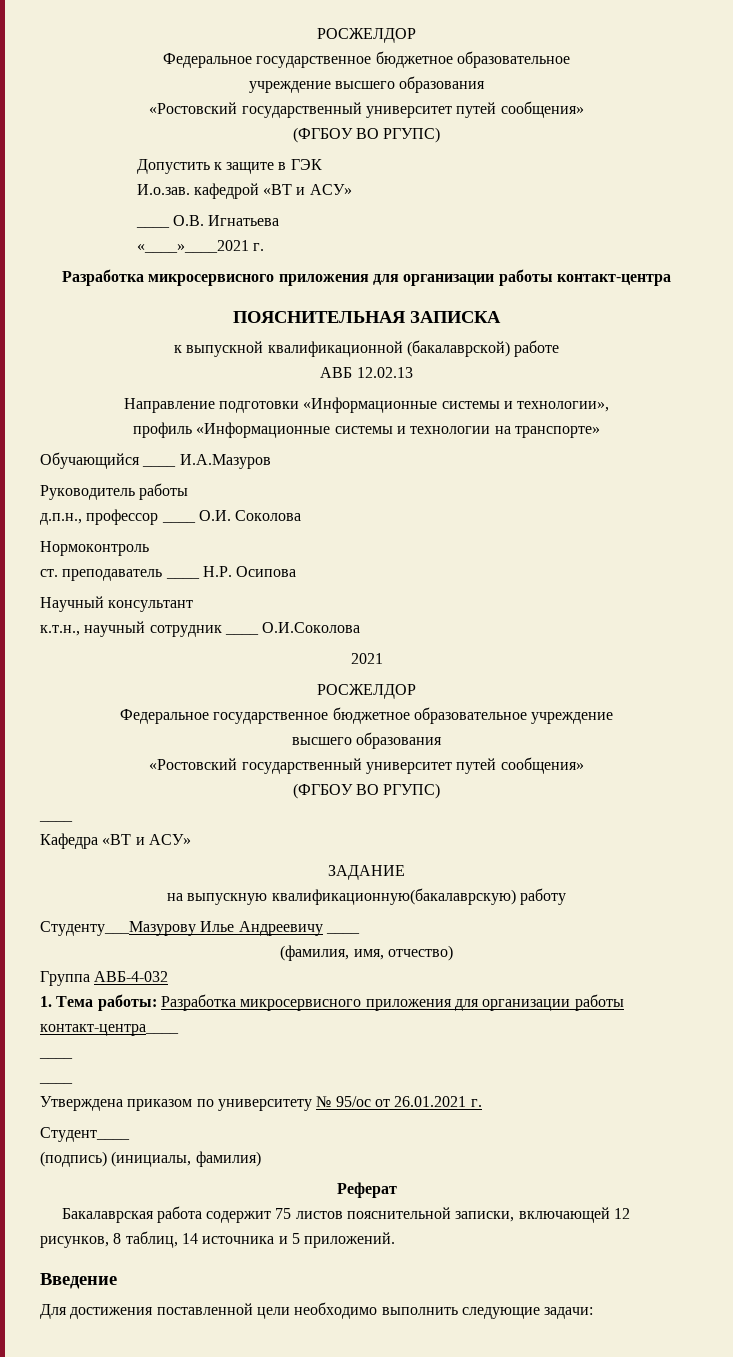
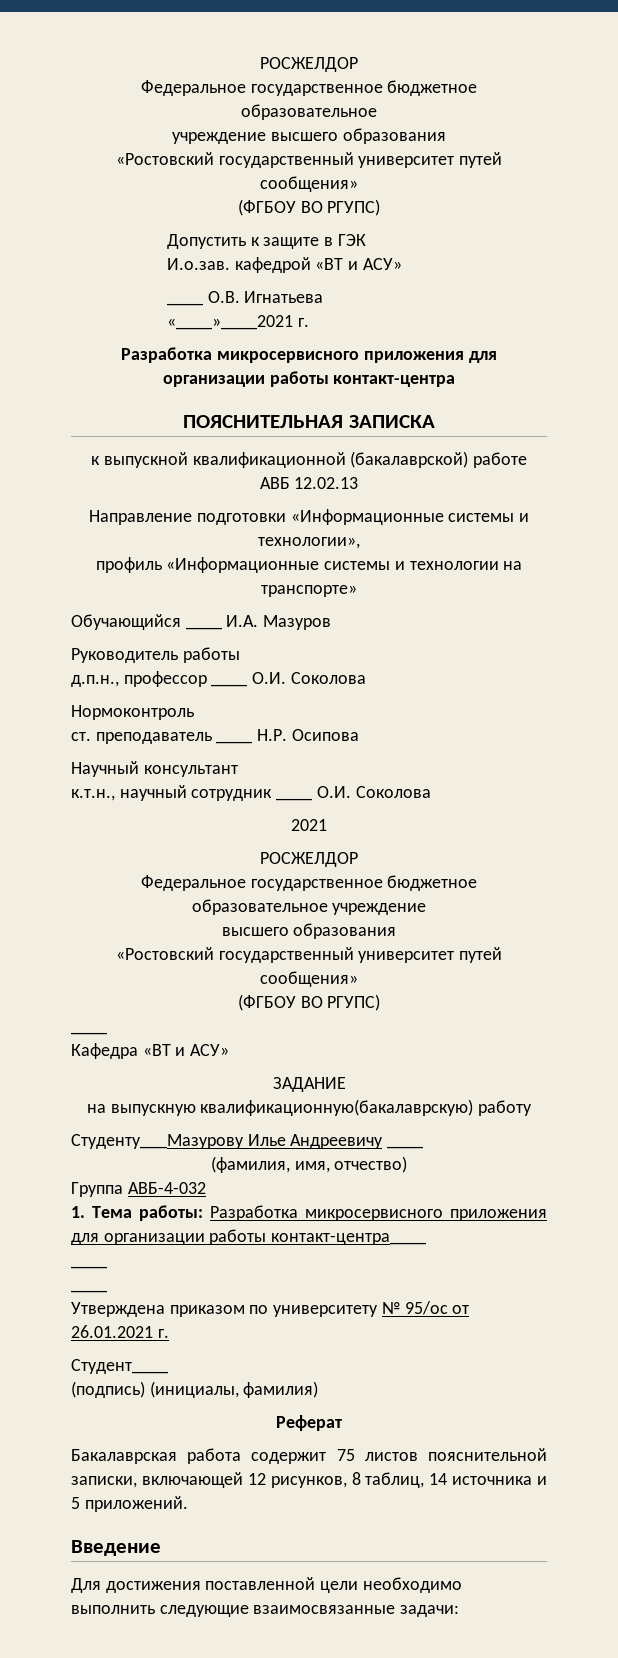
[179,454,271,469] И.А.Мазуров -> [226,615,332,630] И.А. Мазуров
[262,622,361,633] О.И.Соколова -> [316,786,431,798] О.И. Соколова
(540, 1313) none -> [253,1605,396,1614] взаимосвязанные

